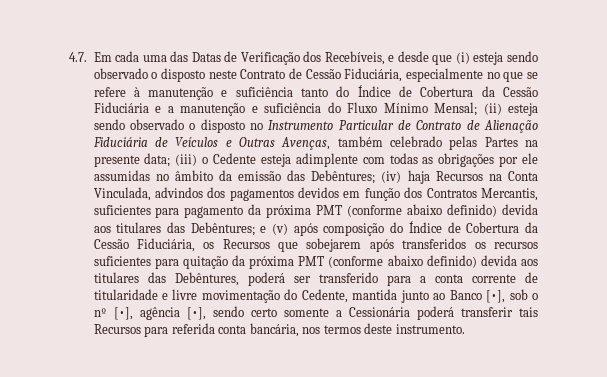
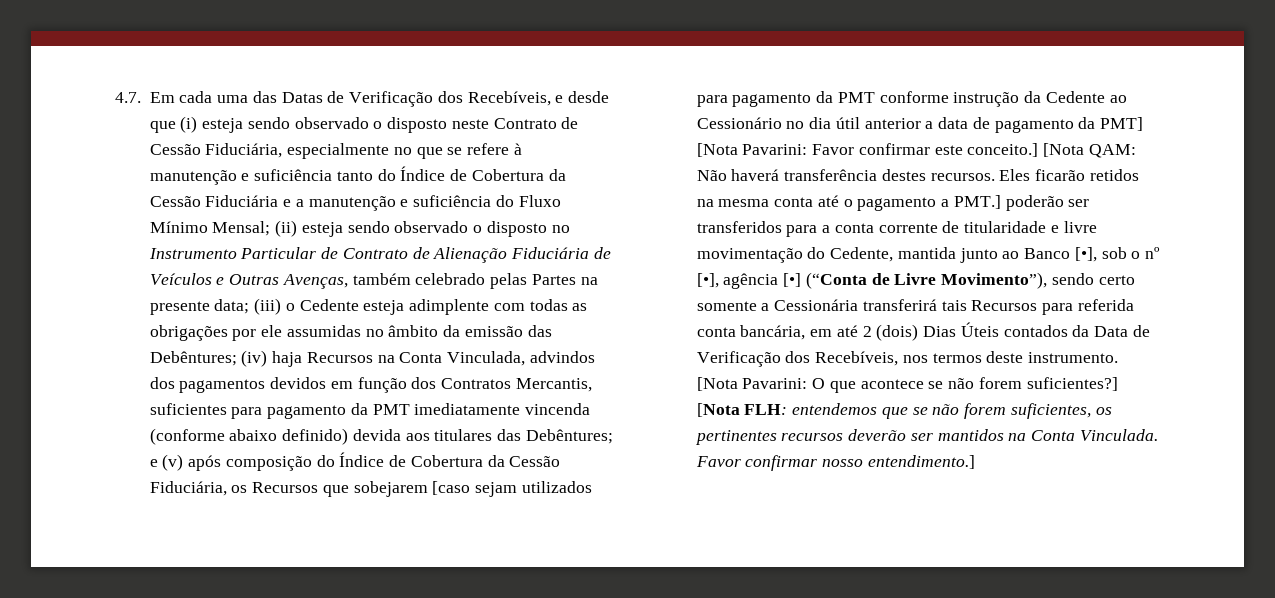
[266,205,343,218] próxima PMT -> [372,403,591,415] PMT imediatamente vincenda
[369,238,539,252] [93,255,538,269] [93,272,378,286] após transferidos os recursos suficientes para quitação da próxima PMT (conforme abaixo definido) devida aos titulares das Debêntures, poderá ser transferido -> [432,481,592,497] [696,91,1127,107] [696,117,1143,133] [696,143,1136,158] [696,169,1139,181] [696,195,1090,211] [696,221,782,233] [caso sejam utilizados para pagamento da PMT conforme instrução da Cedente ao Cessionário no dia útil anterior a data de pagamento da PMT] [Nota Pavarini: Favor confirmar este conceito.] [Nota QAM: Não haverá transferência destes recursos. Eles ficarão retidos na mesma conta até o pagamento a PMT.] poderão ser transferidos
[186,307,206,320] [•], -> [783,272,1048,289] [•] (“Conta de Livre Movimento”),
[416,306,513,320] poderá transferir -> [862,299,937,311] transferirá
[302,323,465,334] nos termos deste instrumento. -> [810,322,1150,341] [696,351,1119,367] [696,377,1118,393] [696,403,1112,419] [694,429,1158,445] [695,455,975,471] em até 2 (dois) Dias Úteis contados da Data de Verificação dos Recebíveis, nos termos deste instrumento. [Nota Pavarini: O que acontece se não forem suficientes?] [Nota FLH: entendemos que se não forem suficientes, os pertinentes recursos deverão ser mantidos na Conta Vinculada. Favor confirmar nosso entendimento.]

